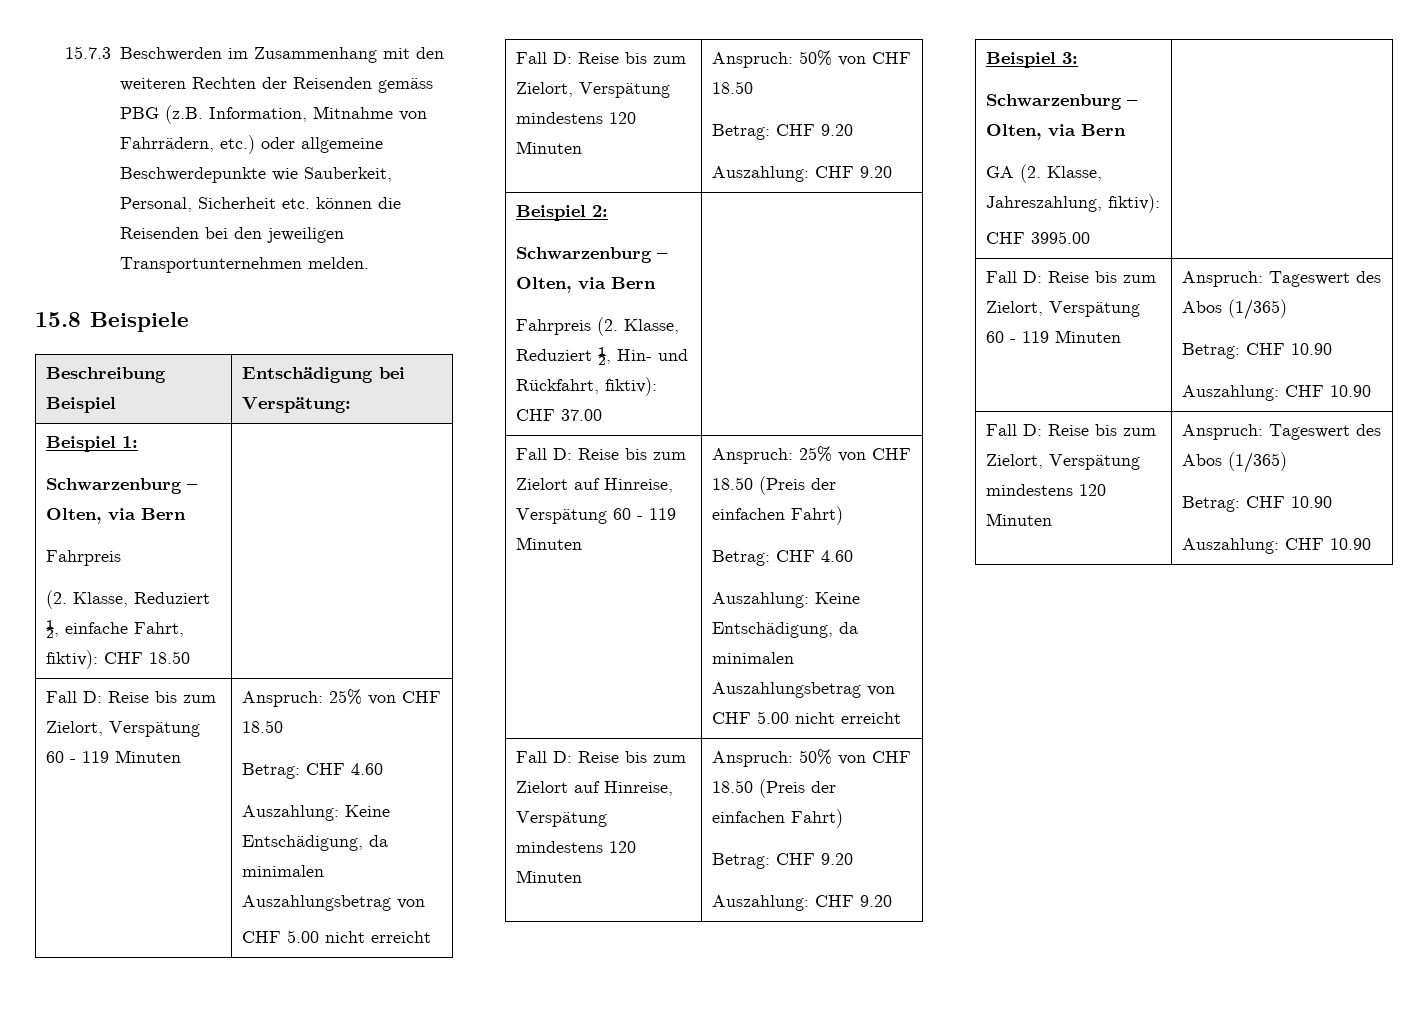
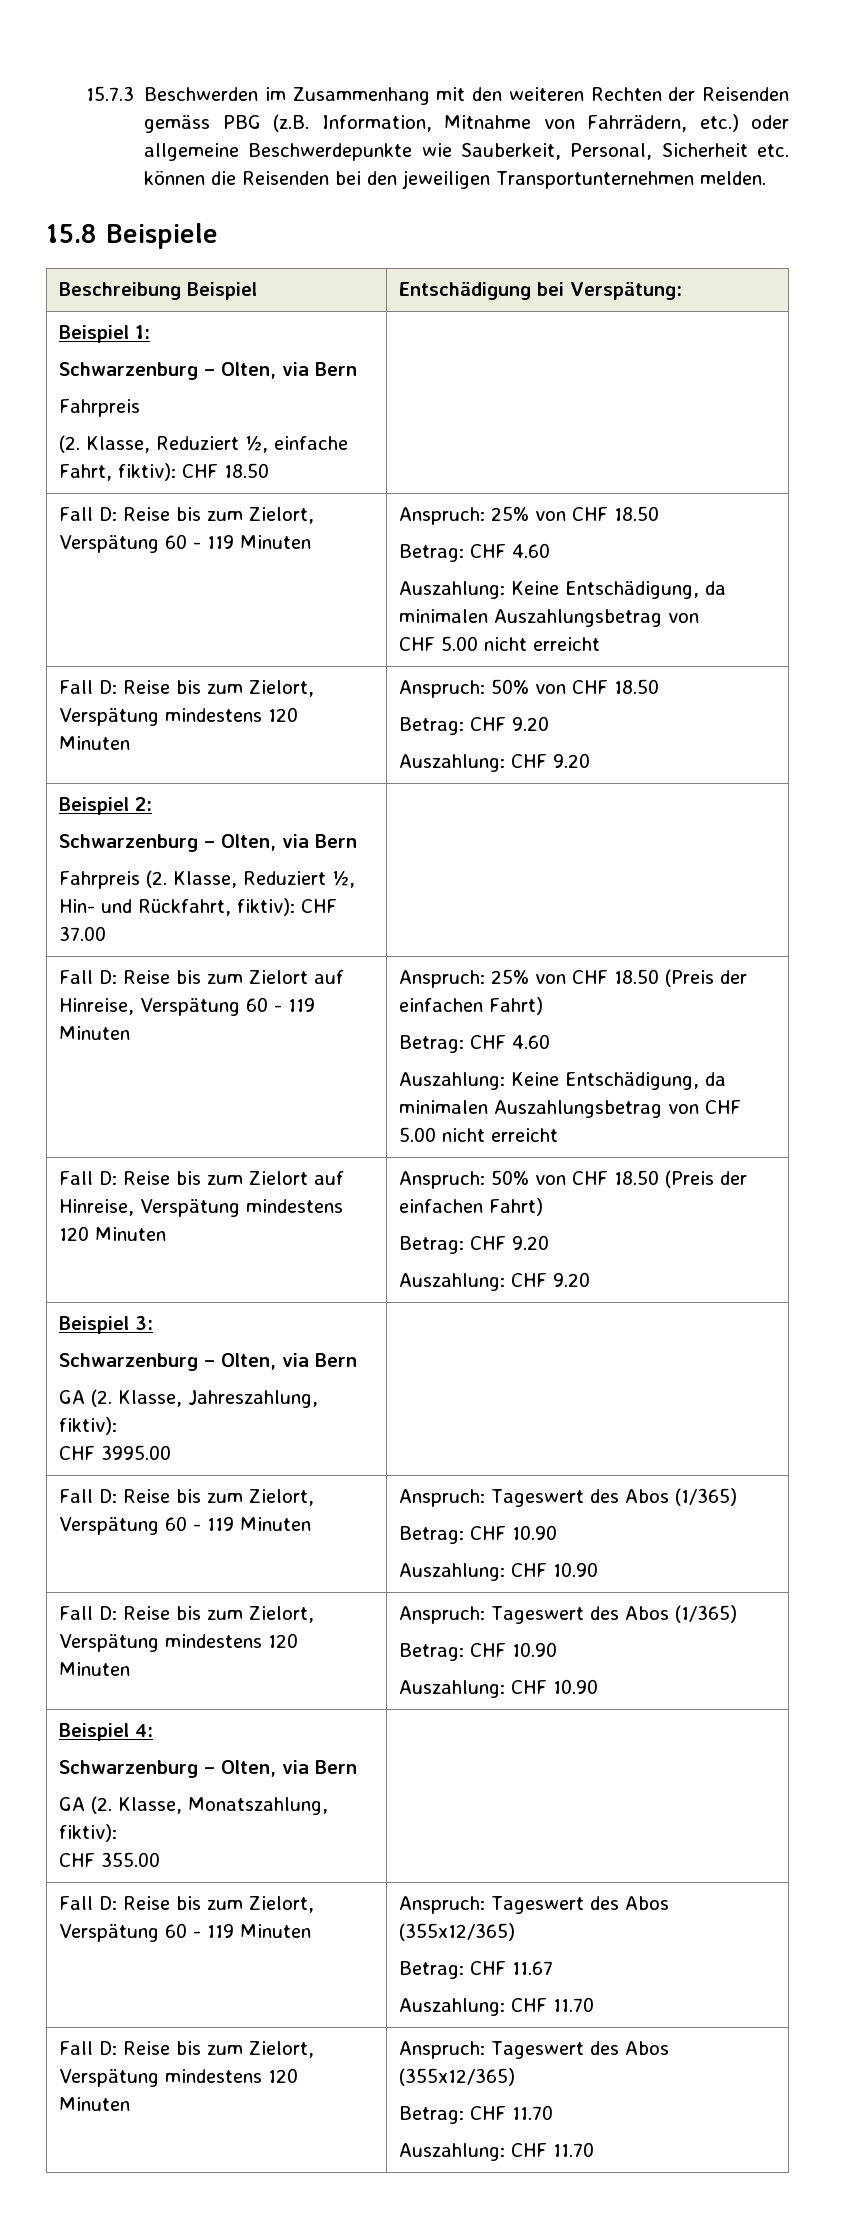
(1372, 544) none -> [58,1723,153,1741] [58,1760,357,1778] [58,1796,328,1815] [58,1824,117,1842] [58,1852,160,1867] [58,1896,314,1913] [58,1923,311,1942] [398,1896,669,1914] [398,1923,515,1941] [398,1961,553,1979] [398,1997,594,2016] [58,2041,314,2058] [58,2068,298,2087] [58,2097,130,2111] [398,2041,669,2059] [398,2068,515,2086] [398,2105,553,2124] [398,2142,594,2161] // Beispiel 4: // Schwarzenburg – Olten, via Bern // GA (2. Klasse, Monatszahlung, fiktiv): // CHF 355.00 | // Fall D: Reise bis zum Zielort, Verspätung 60 - 119 Minuten | Anspruch: Tageswert des Abos (355x12/365) // Betrag: CHF 11.67 // Auszahlung: CHF 11.70 // Fall D: Reise bis zum Zielort, Verspätung mindestens 120 Minuten | Anspruch: Tageswert des Abos (355x12/365) // Betrag: CHF 11.70 // Auszahlung: CHF 11.70

